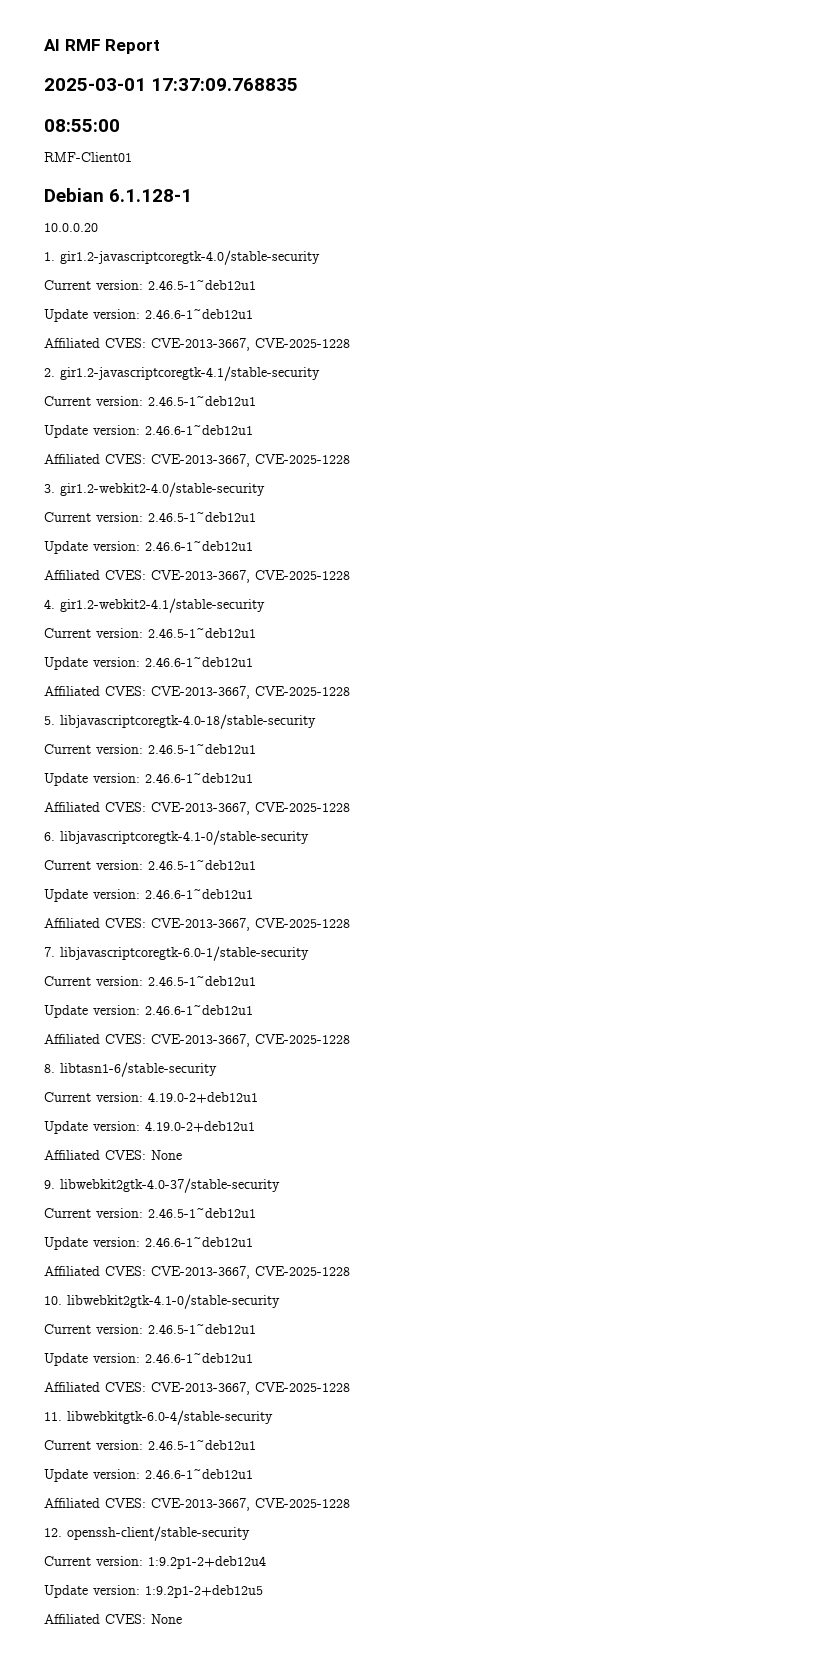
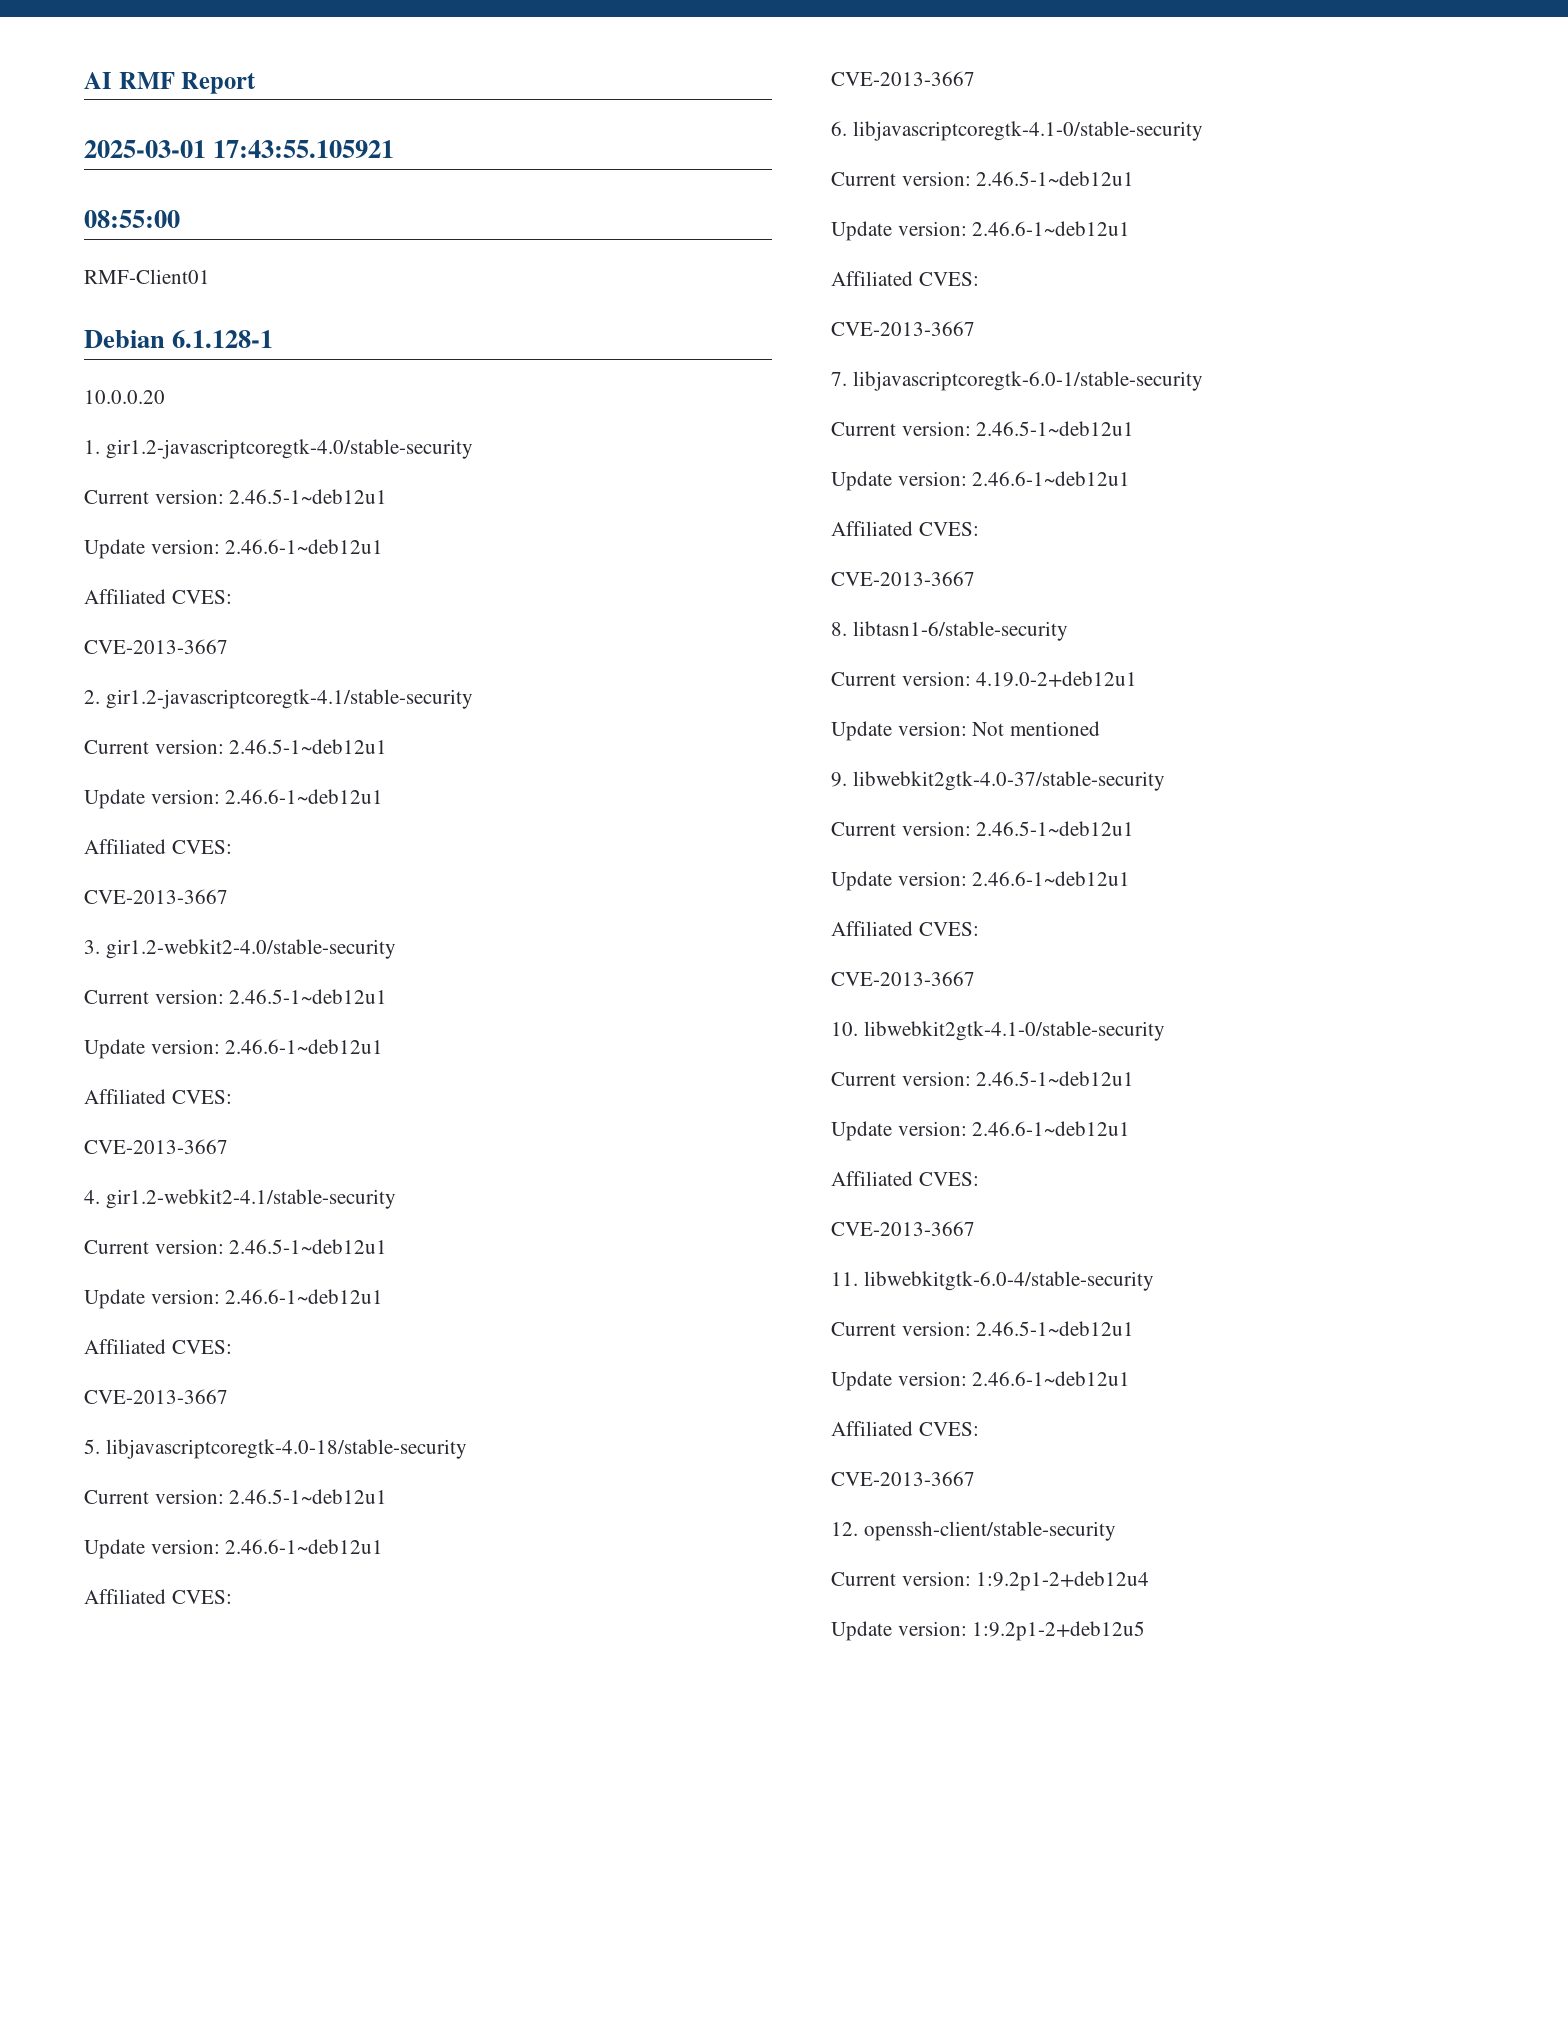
[151,78,299,91] 17:37:09.768835 -> [213,140,395,158] 17:43:55.105921
[151,338,350,351] CVE-2013-3667, CVE-2025-1228 -> [84,639,228,654] // CVE-2013-3667
[151,454,350,467] CVE-2013-3667, CVE-2025-1228 -> [84,889,228,904] // CVE-2013-3667
[151,570,350,583] CVE-2013-3667, CVE-2025-1228 -> [84,1139,228,1154] // CVE-2013-3667
[151,686,350,699] CVE-2013-3667, CVE-2025-1228 -> [84,1389,228,1404] // CVE-2013-3667
[151,802,350,815] CVE-2013-3667, CVE-2025-1228 -> [831,71,975,86] // CVE-2013-3667
[151,918,350,931] CVE-2013-3667, CVE-2025-1228 -> [831,321,975,336] // CVE-2013-3667
[151,1034,350,1047] CVE-2013-3667, CVE-2025-1228 -> [831,571,975,586] // CVE-2013-3667
[145,1121,255,1132] [44,1150,182,1160] 4.19.0-2+deb12u1 // Affiliated CVES: None -> [972,721,1101,736] Not mentioned
[151,1266,350,1279] CVE-2013-3667, CVE-2025-1228 -> [831,971,975,986] // CVE-2013-3667
[151,1382,350,1395] CVE-2013-3667, CVE-2025-1228 -> [831,1221,975,1236] // CVE-2013-3667
[151,1498,350,1511] CVE-2013-3667, CVE-2025-1228 -> [831,1471,975,1486] // CVE-2013-3667
[44,1614,182,1624] // Affiliated CVES: None -> (1146, 1631) none

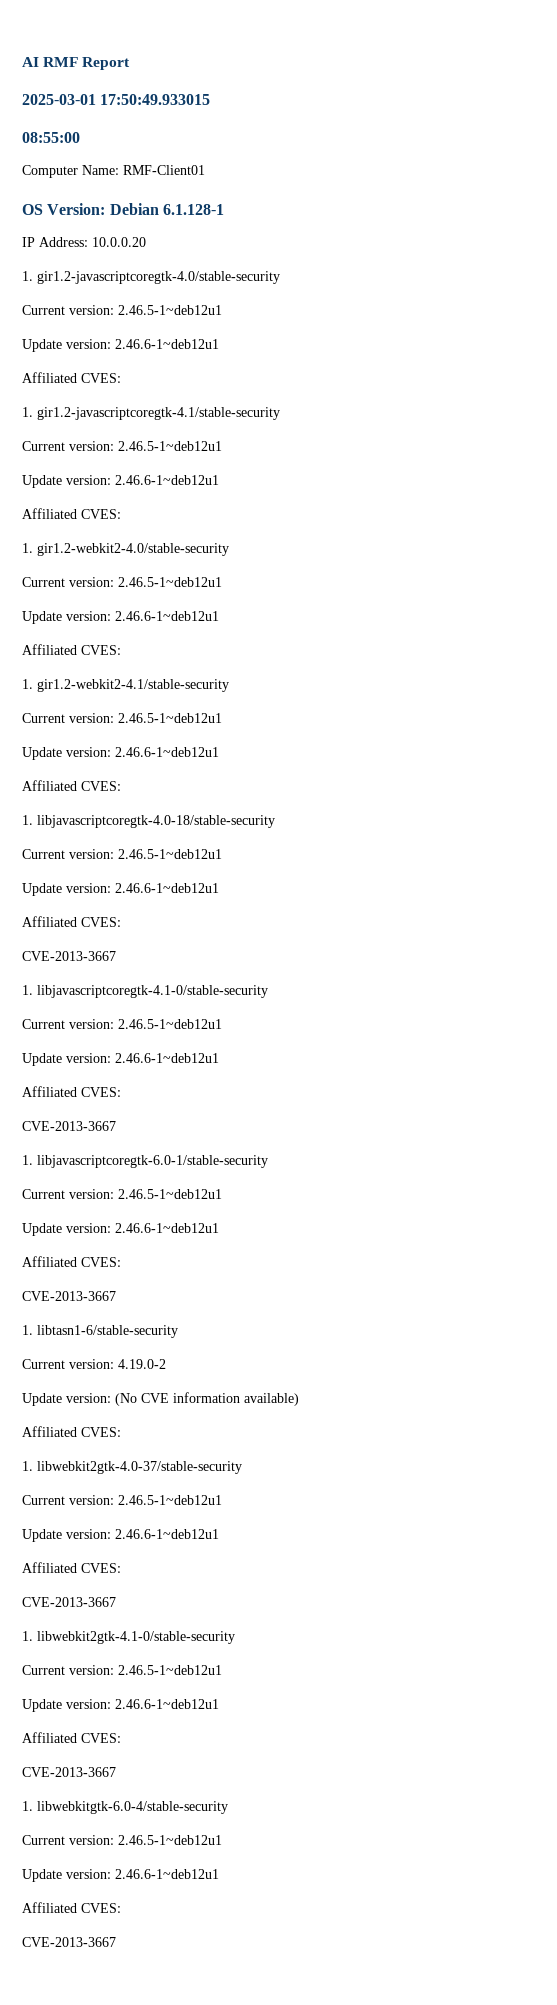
[213,140,395,158] 17:43:55.105921 -> [100,94,211,105] 17:50:49.933015
(180, 219) none -> [22,165,119,178] Computer Name:
(210, 276) none -> [22,203,106,215] OS Version:
(274, 339) none -> [22,237,88,247] IP Address:
[84,639,228,654] [84,690,100,704] CVE-2013-3667 // 2. -> [22,407,33,417] 1.
[84,889,228,904] [84,940,100,954] CVE-2013-3667 // 3. -> [22,543,33,553] 1.
[84,1139,228,1154] [84,1190,100,1204] CVE-2013-3667 // 4. -> [22,679,33,689] 1.
[84,1389,228,1404] [84,1439,100,1454] CVE-2013-3667 // 5. -> [22,815,33,825] 1.
[831,121,847,136] 6. -> [22,985,33,995] 1.
[831,372,847,386] 7. -> [22,1155,33,1165] 1.
[831,622,847,636] 8. -> [22,1325,33,1335] 1.
[976,671,1138,687] [831,721,1101,741] [831,772,847,787] 4.19.0-2+deb12u1 // Update version: Not mentioned // 9. -> [118,1359,166,1369] [22,1392,299,1406] [22,1426,121,1437] [22,1461,33,1471] 4.19.0-2 // Update version: (No CVE information available) // Affiliated CVES: // 1.
[831,1022,858,1036] 10. -> [22,1631,33,1641] 1.
[831,1272,858,1286] 11. -> [22,1801,33,1811] 1.
[831,1521,1116,1541] [831,1571,1150,1591] [831,1621,1146,1641] // 12. openssh-client/stable-security // Current version: 1:9.2p1-2+deb12u4 // Update version: 1:9.2p1-2+deb12u5 -> (116, 1942) none

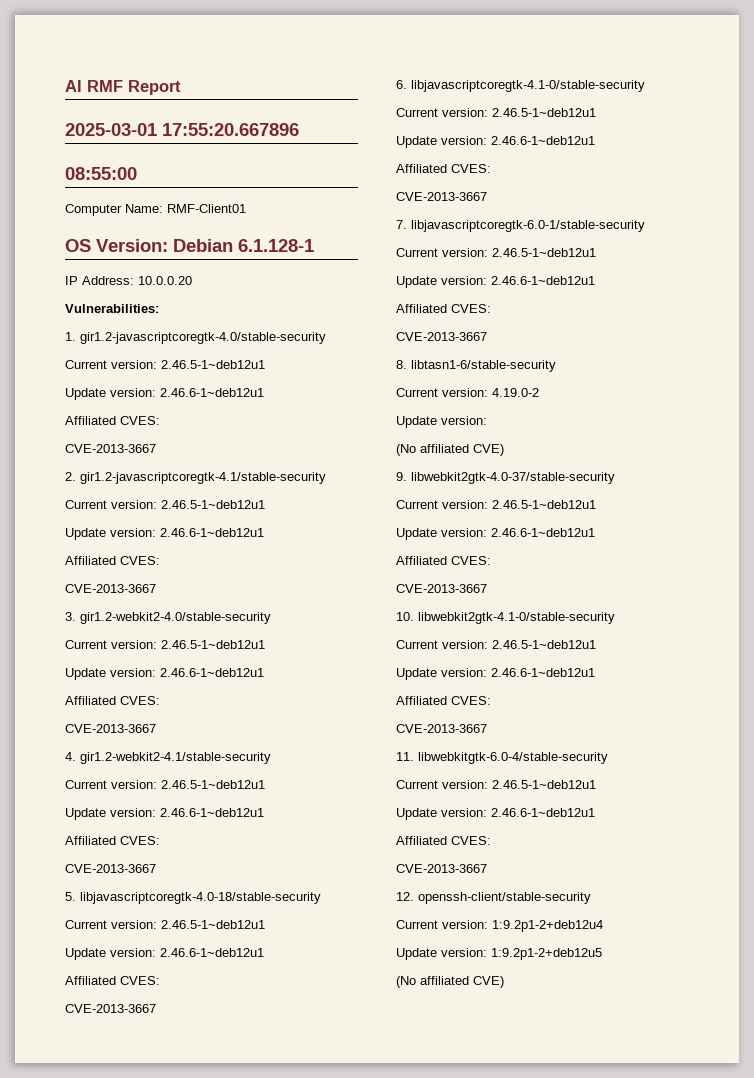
[100,94,211,105] 17:50:49.933015 -> [162,123,299,136] 17:55:20.667896
(146, 242) none -> [65,304,159,313] // Vulnerabilities:
[22,407,33,417] 1. -> [65,444,156,453] [65,472,76,481] CVE-2013-3667 // 2.
[22,543,33,553] 1. -> [65,584,156,593] [65,612,76,621] CVE-2013-3667 // 3.
[22,679,33,689] 1. -> [65,724,156,733] [65,752,76,761] CVE-2013-3667 // 4.
[22,815,33,825] 1. -> [65,864,156,873] [65,892,76,901] CVE-2013-3667 // 5.
[22,985,33,995] 1. -> [396,80,407,89] 6.
[22,1155,33,1165] 1. -> [396,220,407,229] 7.
[22,1325,33,1335] 1. -> [396,360,407,369] 8.
[115,1392,299,1406] [22,1426,121,1437] [22,1461,33,1471] (No CVE information available) // Affiliated CVES: // 1. -> [396,444,504,456] [396,472,407,481] // (No affiliated CVE) // 9.
[22,1631,33,1641] 1. -> [396,612,414,621] 10.
[22,1801,33,1811] 1. -> [396,752,414,761] 11.
(116, 1942) none -> [396,892,591,904] [396,920,603,932] [396,948,602,960] [396,976,504,988] // 12. openssh-client/stable-security // Current version: 1:9.2p1-2+deb12u4 // Update version: 1:9.2p1-2+deb12u5 // (No affiliated CVE)

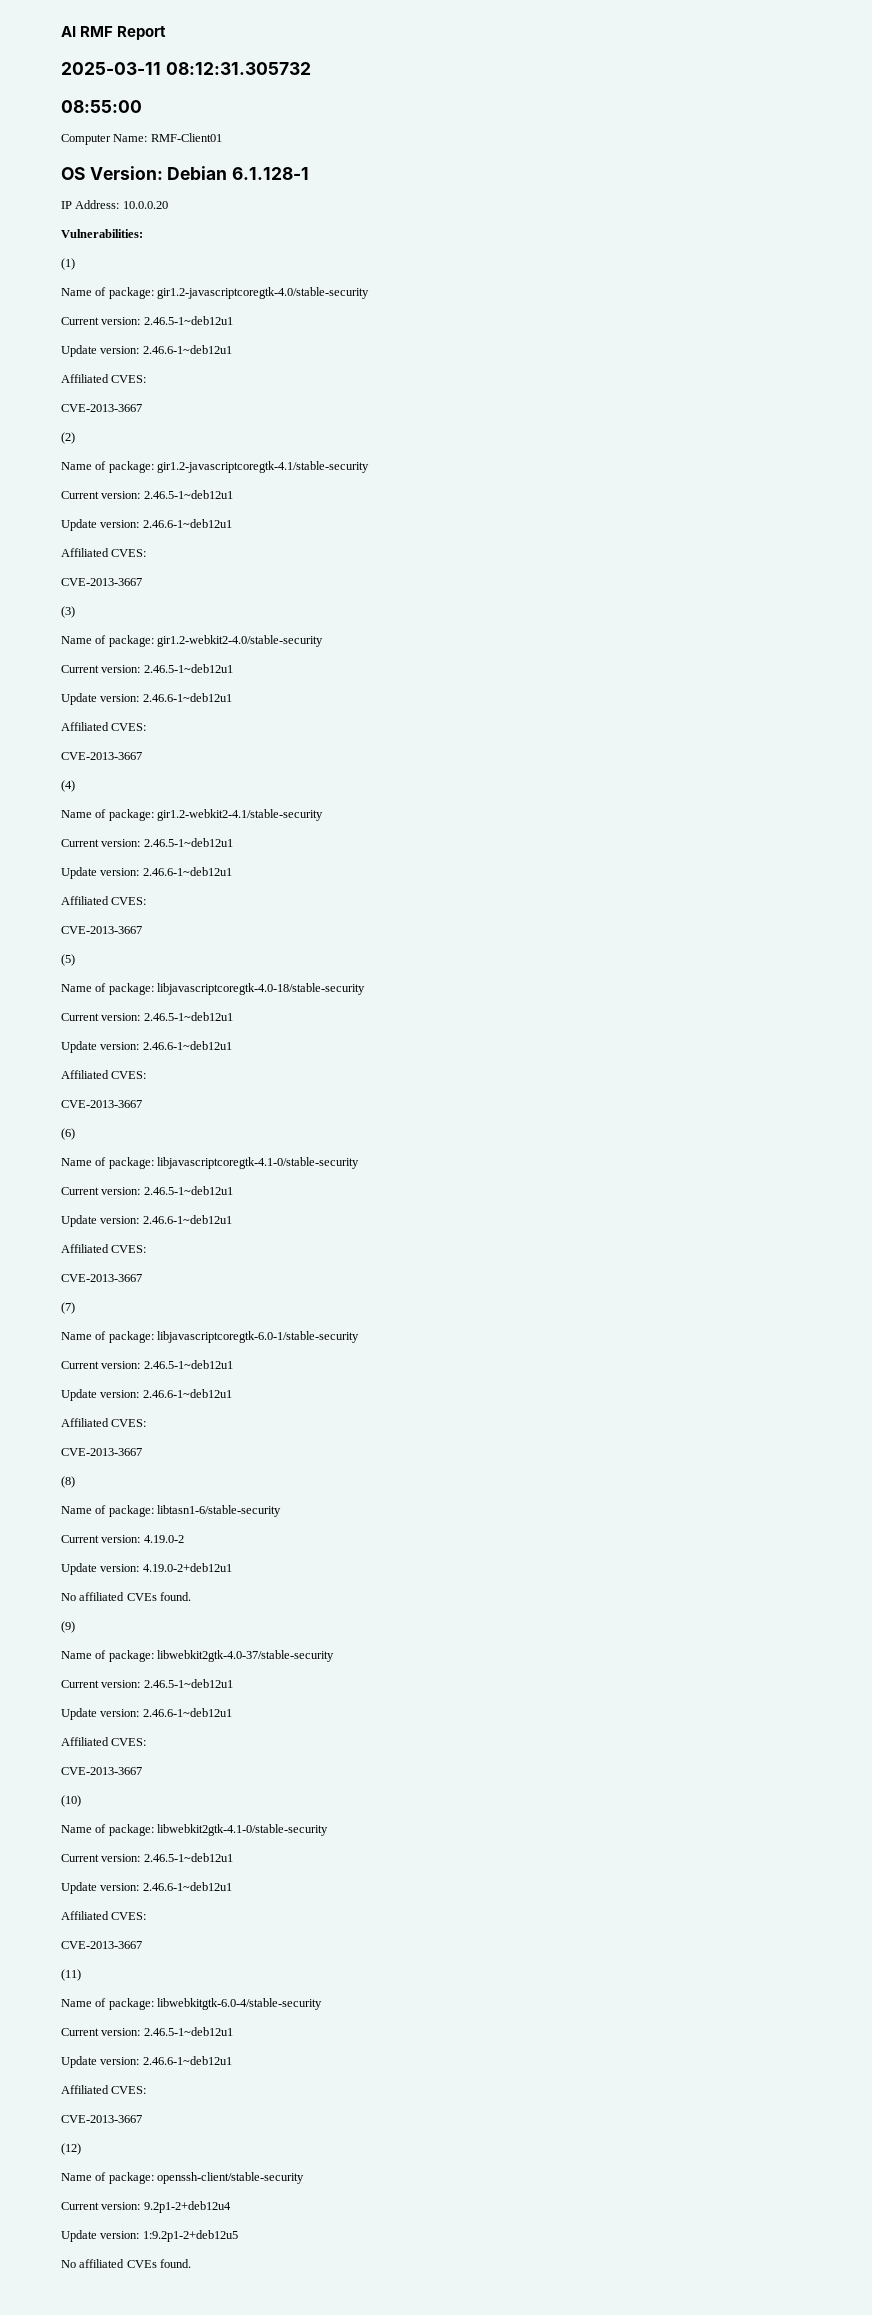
[65,123,299,136] 2025-03-01 17:55:20.667896 -> [61,62,311,75] 2025-03-11 08:12:31.305732
[65,332,76,341] 1. -> [61,258,75,270] [61,287,154,299] (1) // Name of package:
[65,472,76,481] 2. -> [61,432,75,444] [61,461,154,473] (2) // Name of package:
[65,612,76,621] 3. -> [61,606,75,618] [61,635,154,647] (3) // Name of package:
[65,752,76,761] 4. -> [61,780,75,792] [61,809,154,821] (4) // Name of package:
[65,892,76,901] 5. -> [61,954,75,966] [61,983,154,995] (5) // Name of package:
[396,80,407,89] 6. -> [61,1128,75,1140] [61,1157,154,1169] (6) // Name of package:
[396,220,407,229] 7. -> [61,1302,75,1314] [61,1331,154,1343] (7) // Name of package:
[396,360,407,369] 8. -> [61,1476,75,1488] [61,1505,154,1517] (8) // Name of package:
[396,444,504,456] [396,472,407,481] // (No affiliated CVE) // 9. -> [142,1563,232,1572] [61,1592,192,1601] [61,1621,75,1633] [61,1650,154,1662] 4.19.0-2+deb12u1 // No affiliated CVEs found. // (9) // Name of package:
[396,612,414,621] 10. -> [61,1795,81,1807] [61,1824,154,1836] (10) // Name of package:
[396,752,414,761] 11. -> [61,1969,81,1981] [61,1998,154,2010] (11) // Name of package:
[396,892,414,901] 12. -> [61,2143,81,2155] [61,2172,154,2184] (12) // Name of package:
[492,920,603,932] 1:9.2p1-2+deb12u4 -> [143,2201,231,2213] 9.2p1-2+deb12u4
[396,976,504,988] (No affiliated CVE) -> [61,2259,192,2268] No affiliated CVEs found.

